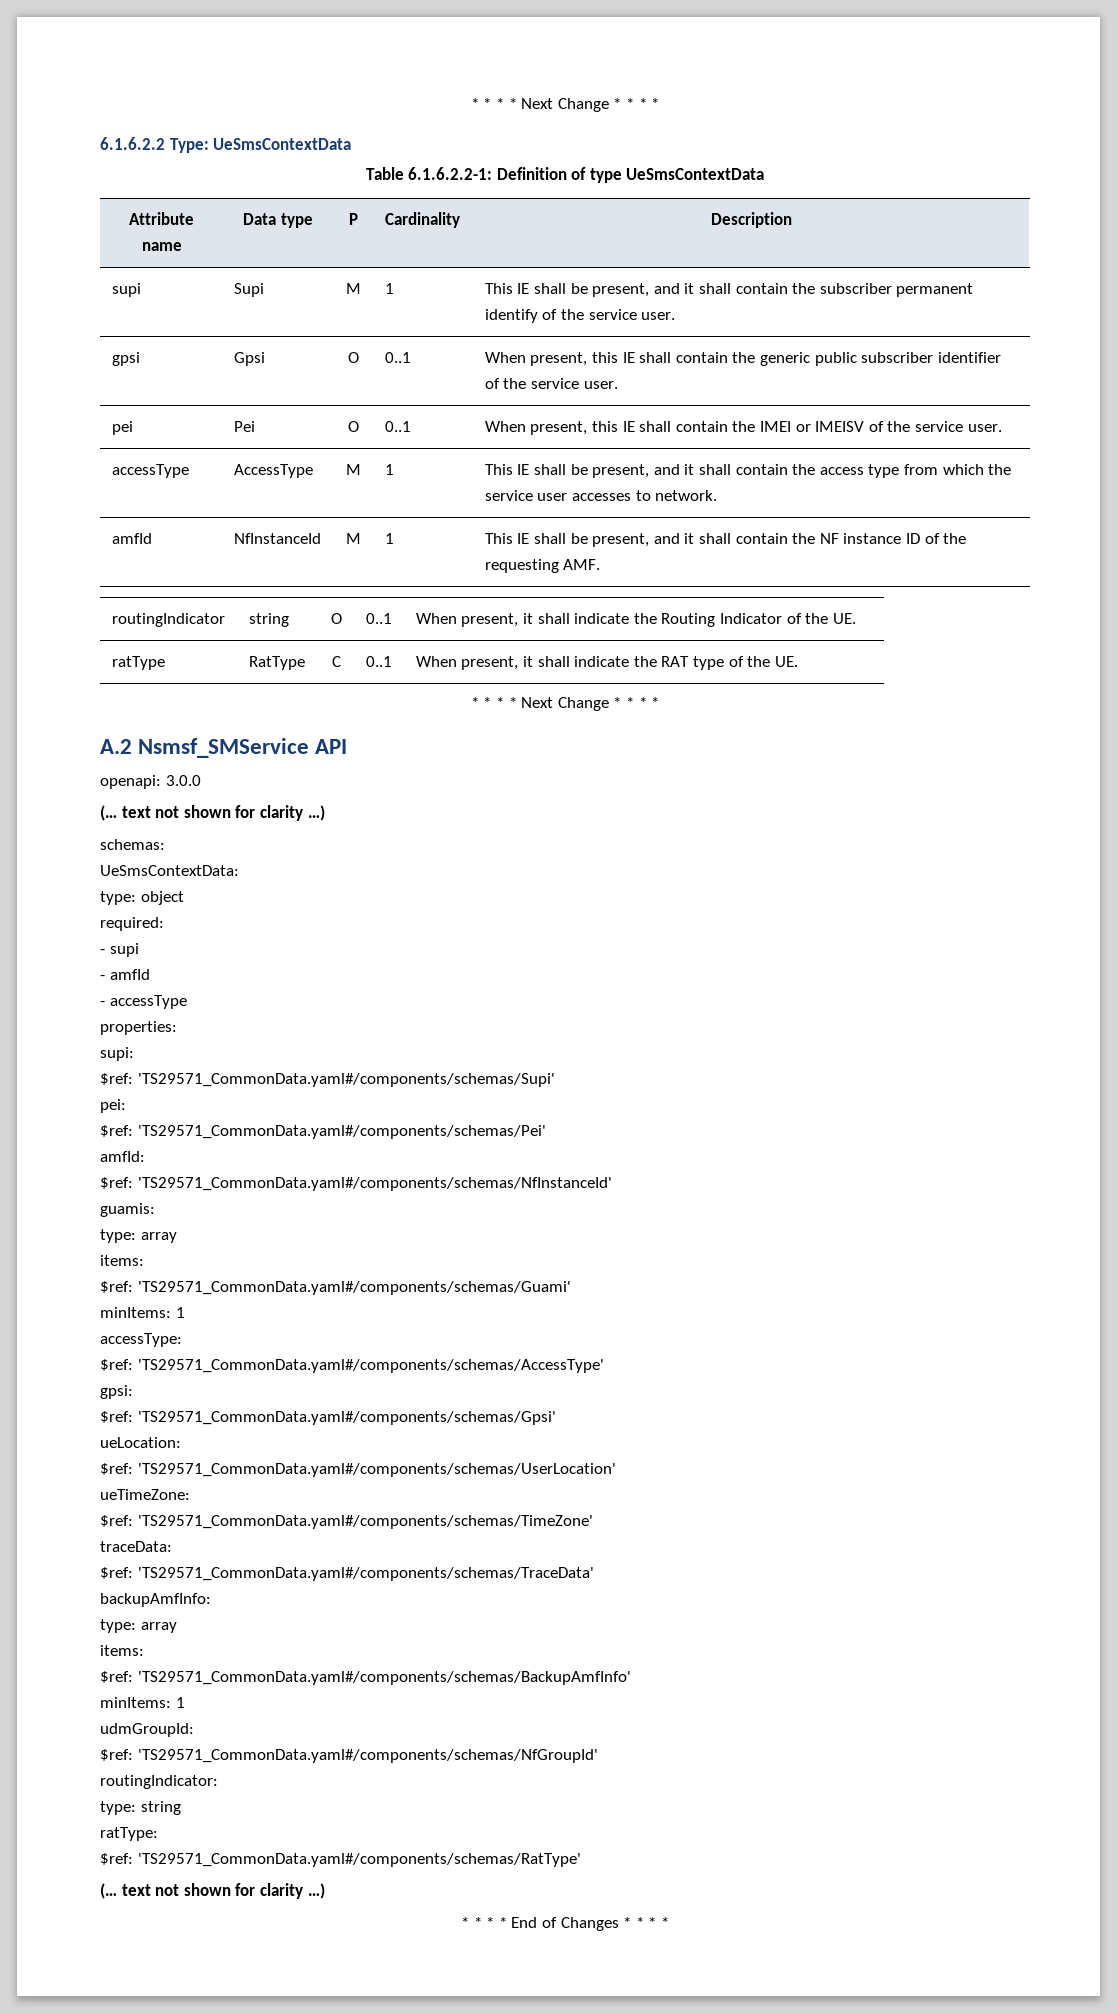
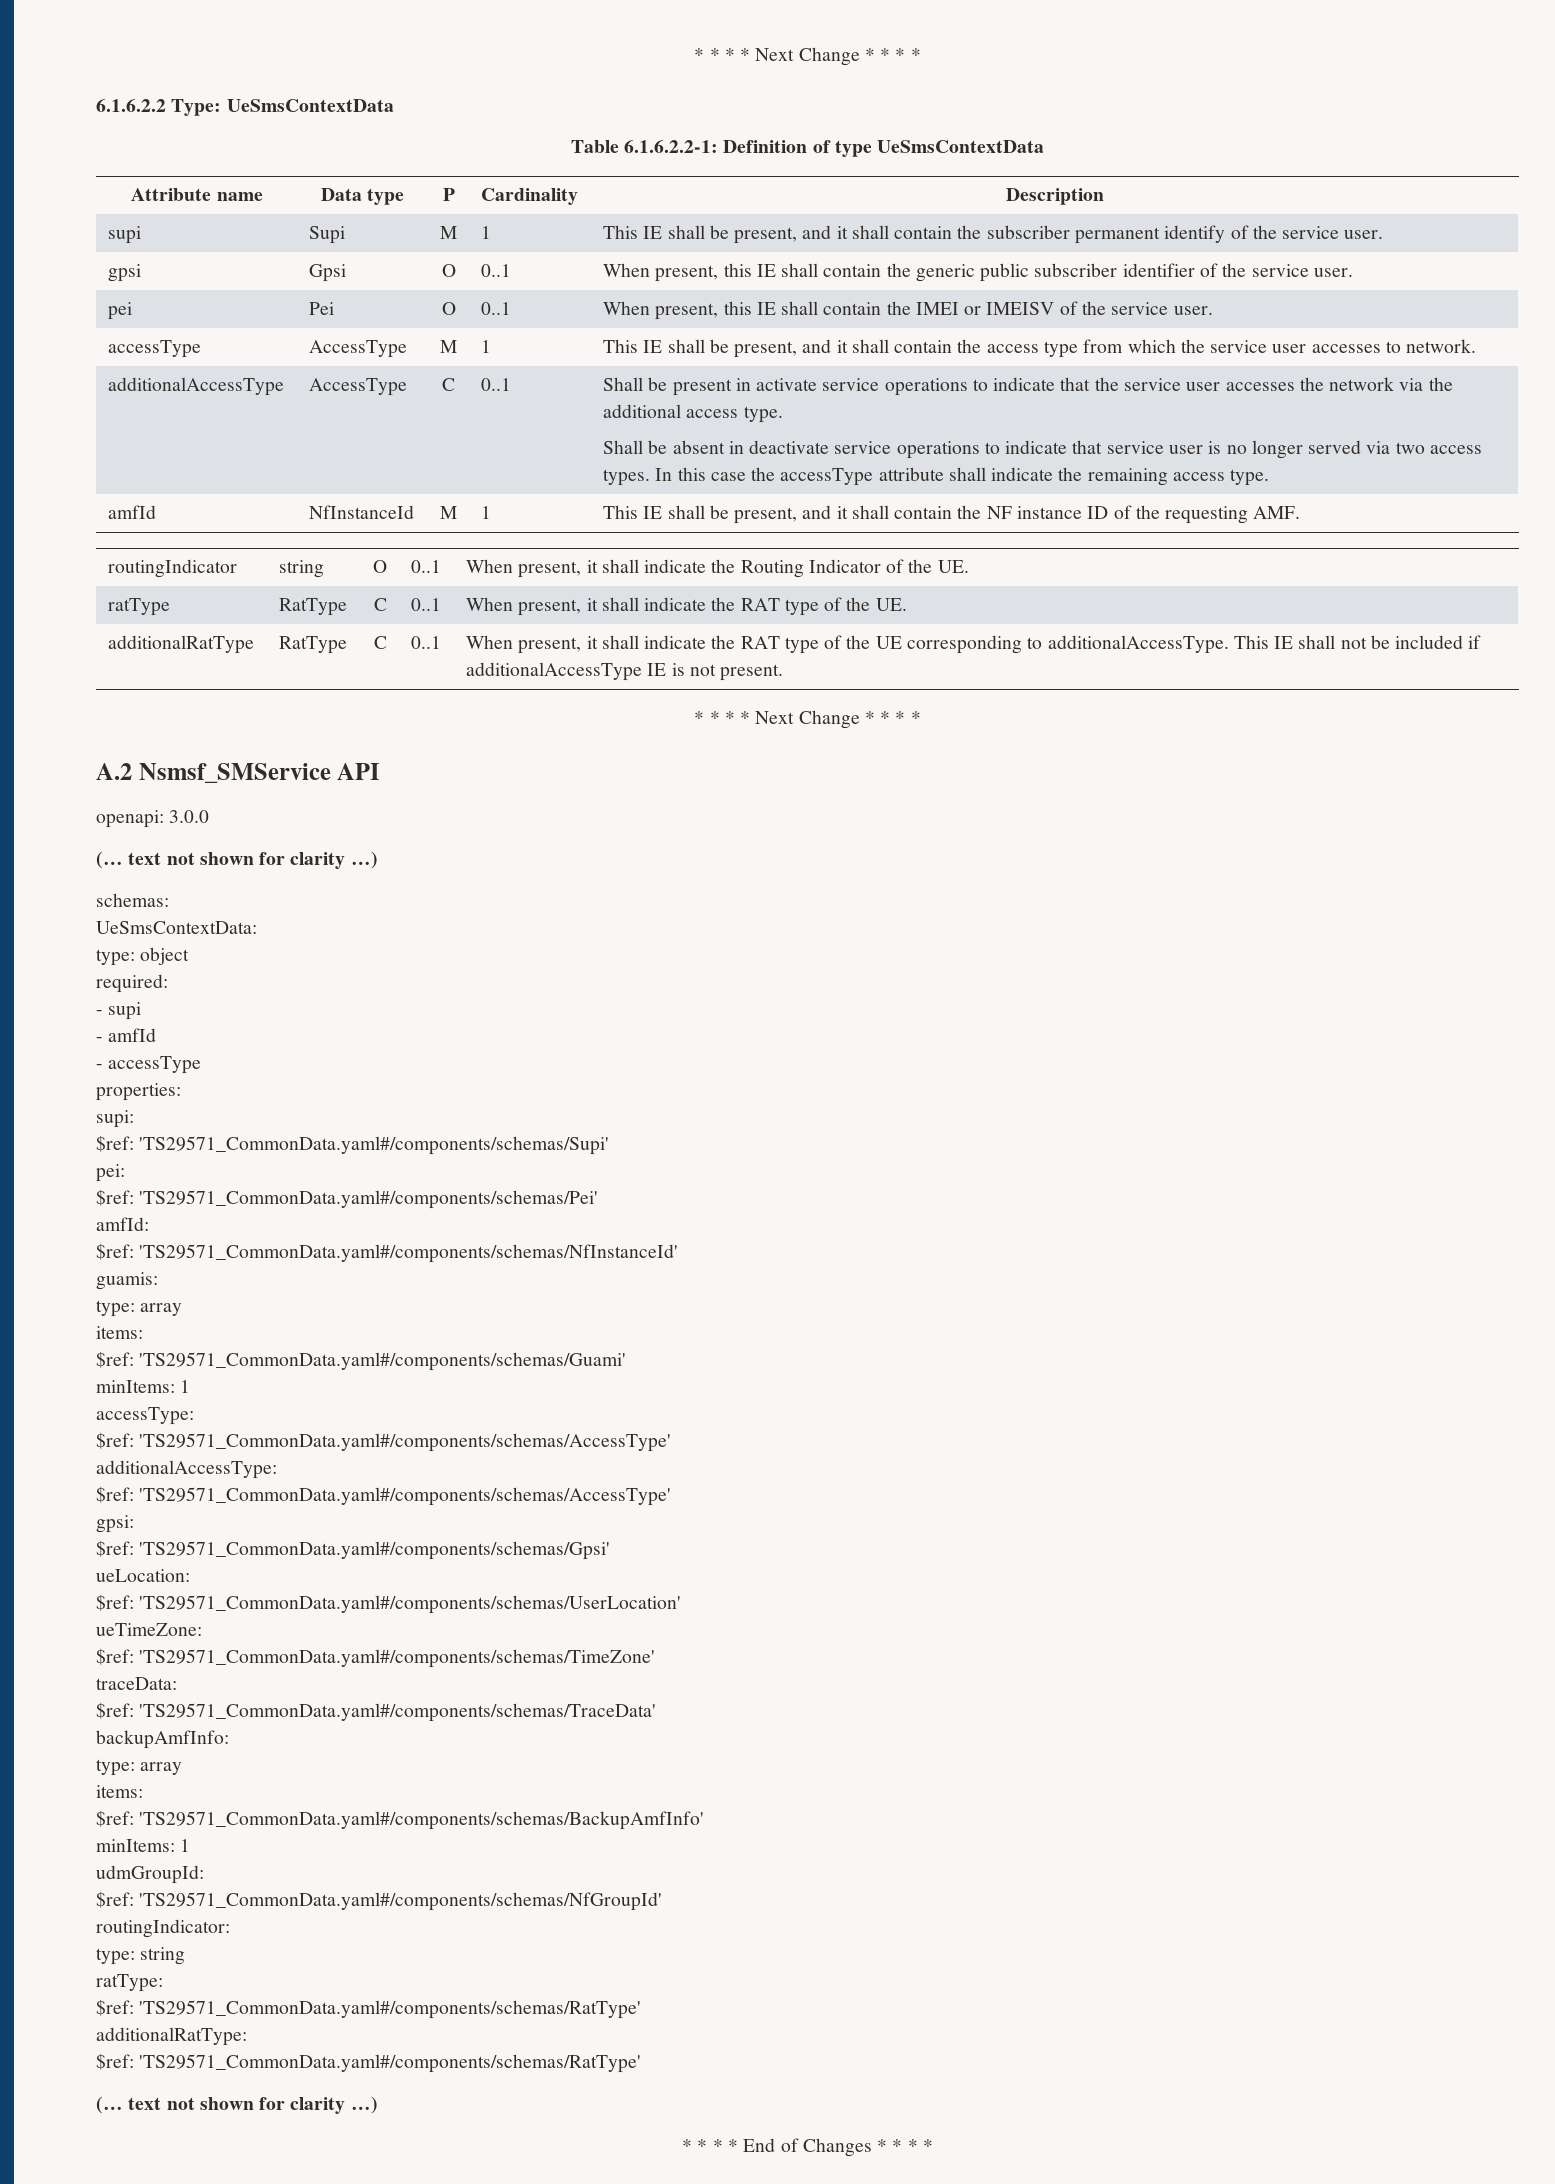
(718, 495) none -> [108,377,285,396] [309,378,408,396] [442,378,455,391] [481,378,512,391] [603,377,1453,396] [603,404,783,423] [603,440,1482,459] [603,467,1270,486] // additionalAccessType | AccessType | C | 0..1 | Shall be present in activate service operations to indicate that the service user accesses the network via the additional access type. // Shall be absent in deactivate service operations to indicate that service user is no longer served via two access types. In this case the accessType attribute shall indicate the remaining access type.
(798, 661) none -> [108,635,255,654] [279,636,348,654] [373,636,387,649] [411,636,442,649] [466,635,1482,654] [466,662,784,681] // additionalRatType | RatType | C | 0..1 | When present, it shall indicate the RAT type of the UE corresponding to additionalAccessType. This IE shall not be included if additionalAccessType IE is not present.
(604, 1366) none -> [96,1460,277,1479] [96,1486,672,1506] // additionalAccessType: // $ref: 'TS29571_CommonData.yaml#/components/schemas/AccessType'
(581, 1860) none -> [96,2027,247,2046] [96,2053,642,2073] // additionalRatType: // $ref: 'TS29571_CommonData.yaml#/components/schemas/RatType'

